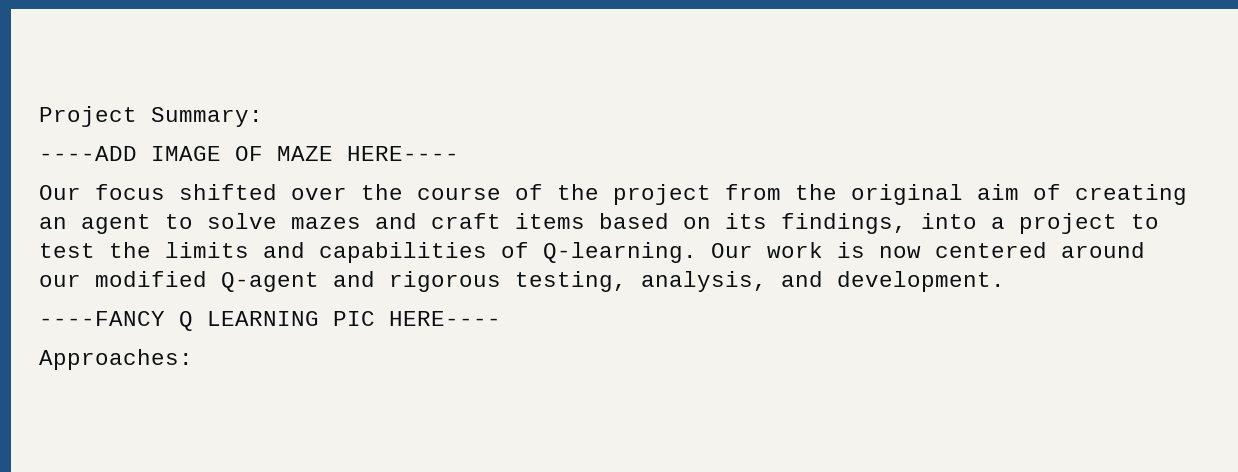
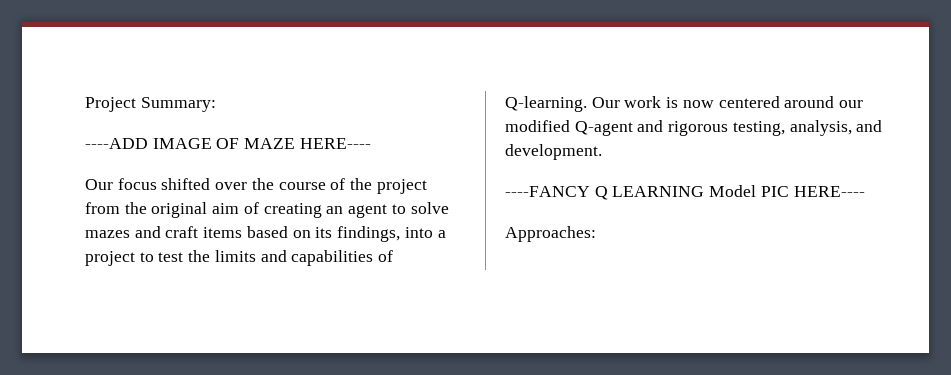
(319, 318) none -> [709,185,757,197] Model

